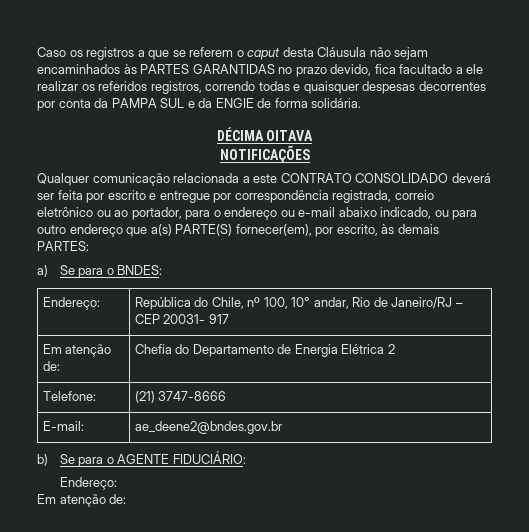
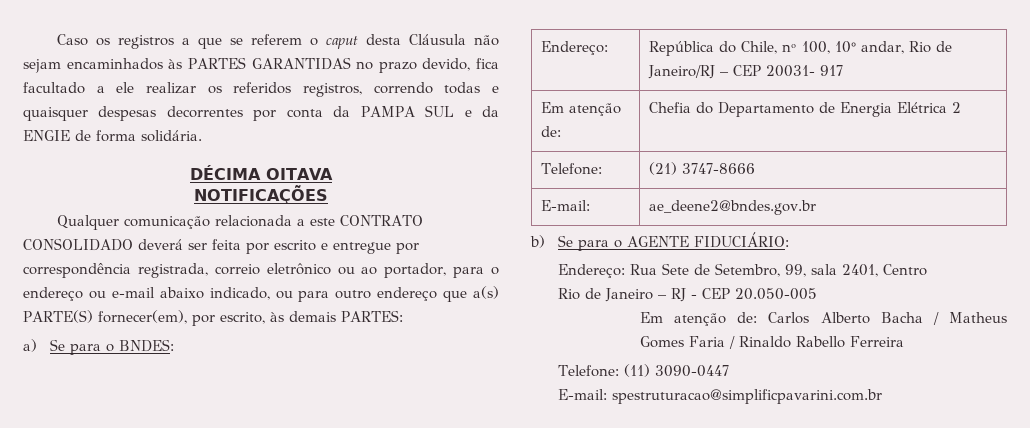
[37,494,127,507] // Em atenção de: -> [630,263,928,277] [558,288,818,302] [640,312,1008,326] [640,336,905,349] [558,364,730,377] [558,389,883,404] Rua Sete de Setembro, 99, sala 2401, Centro // Rio de Janeiro – RJ - CEP 20.050-005 // Em atenção de: Carlos Alberto Bacha / Matheus Gomes Faria / Rinaldo Rabello Ferreira // Telefone: (11) 3090-0447 // E-mail: spestruturacao@simplificpavarini.com.br

